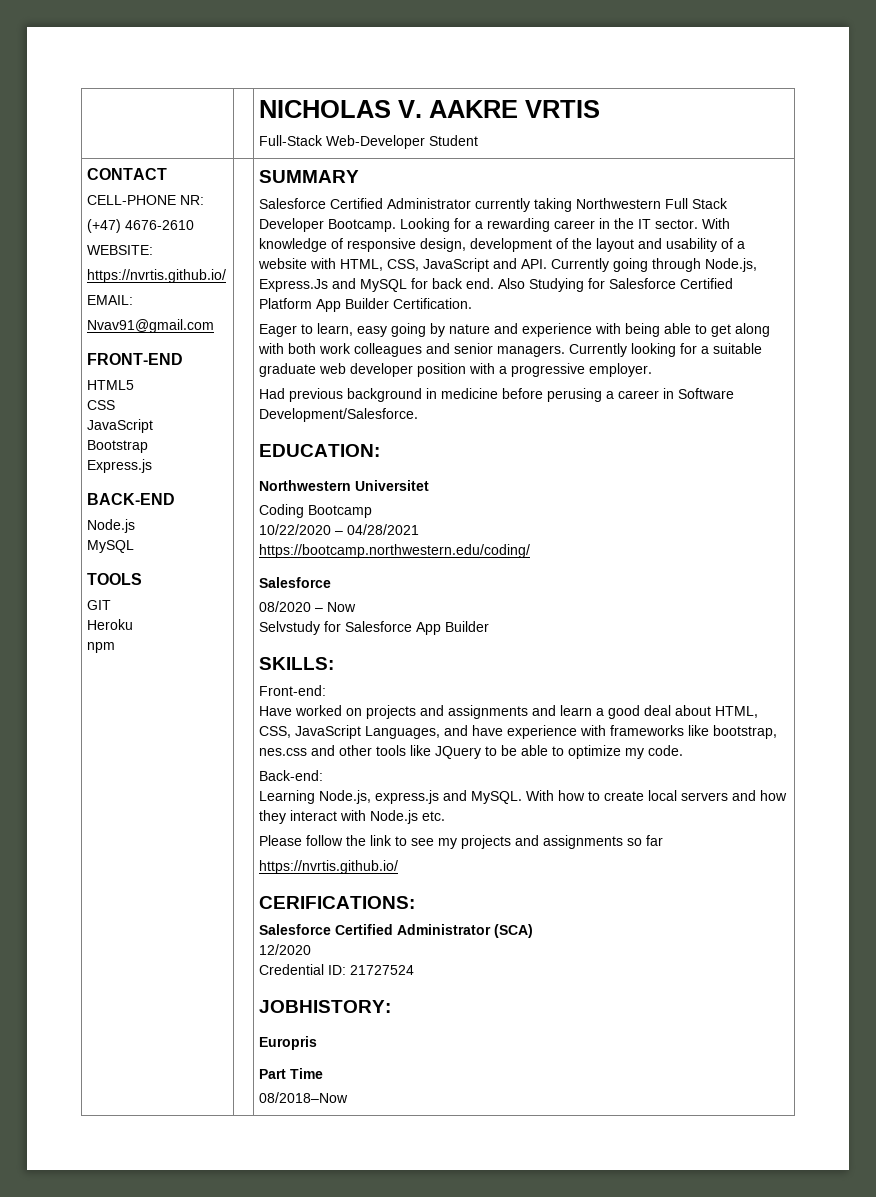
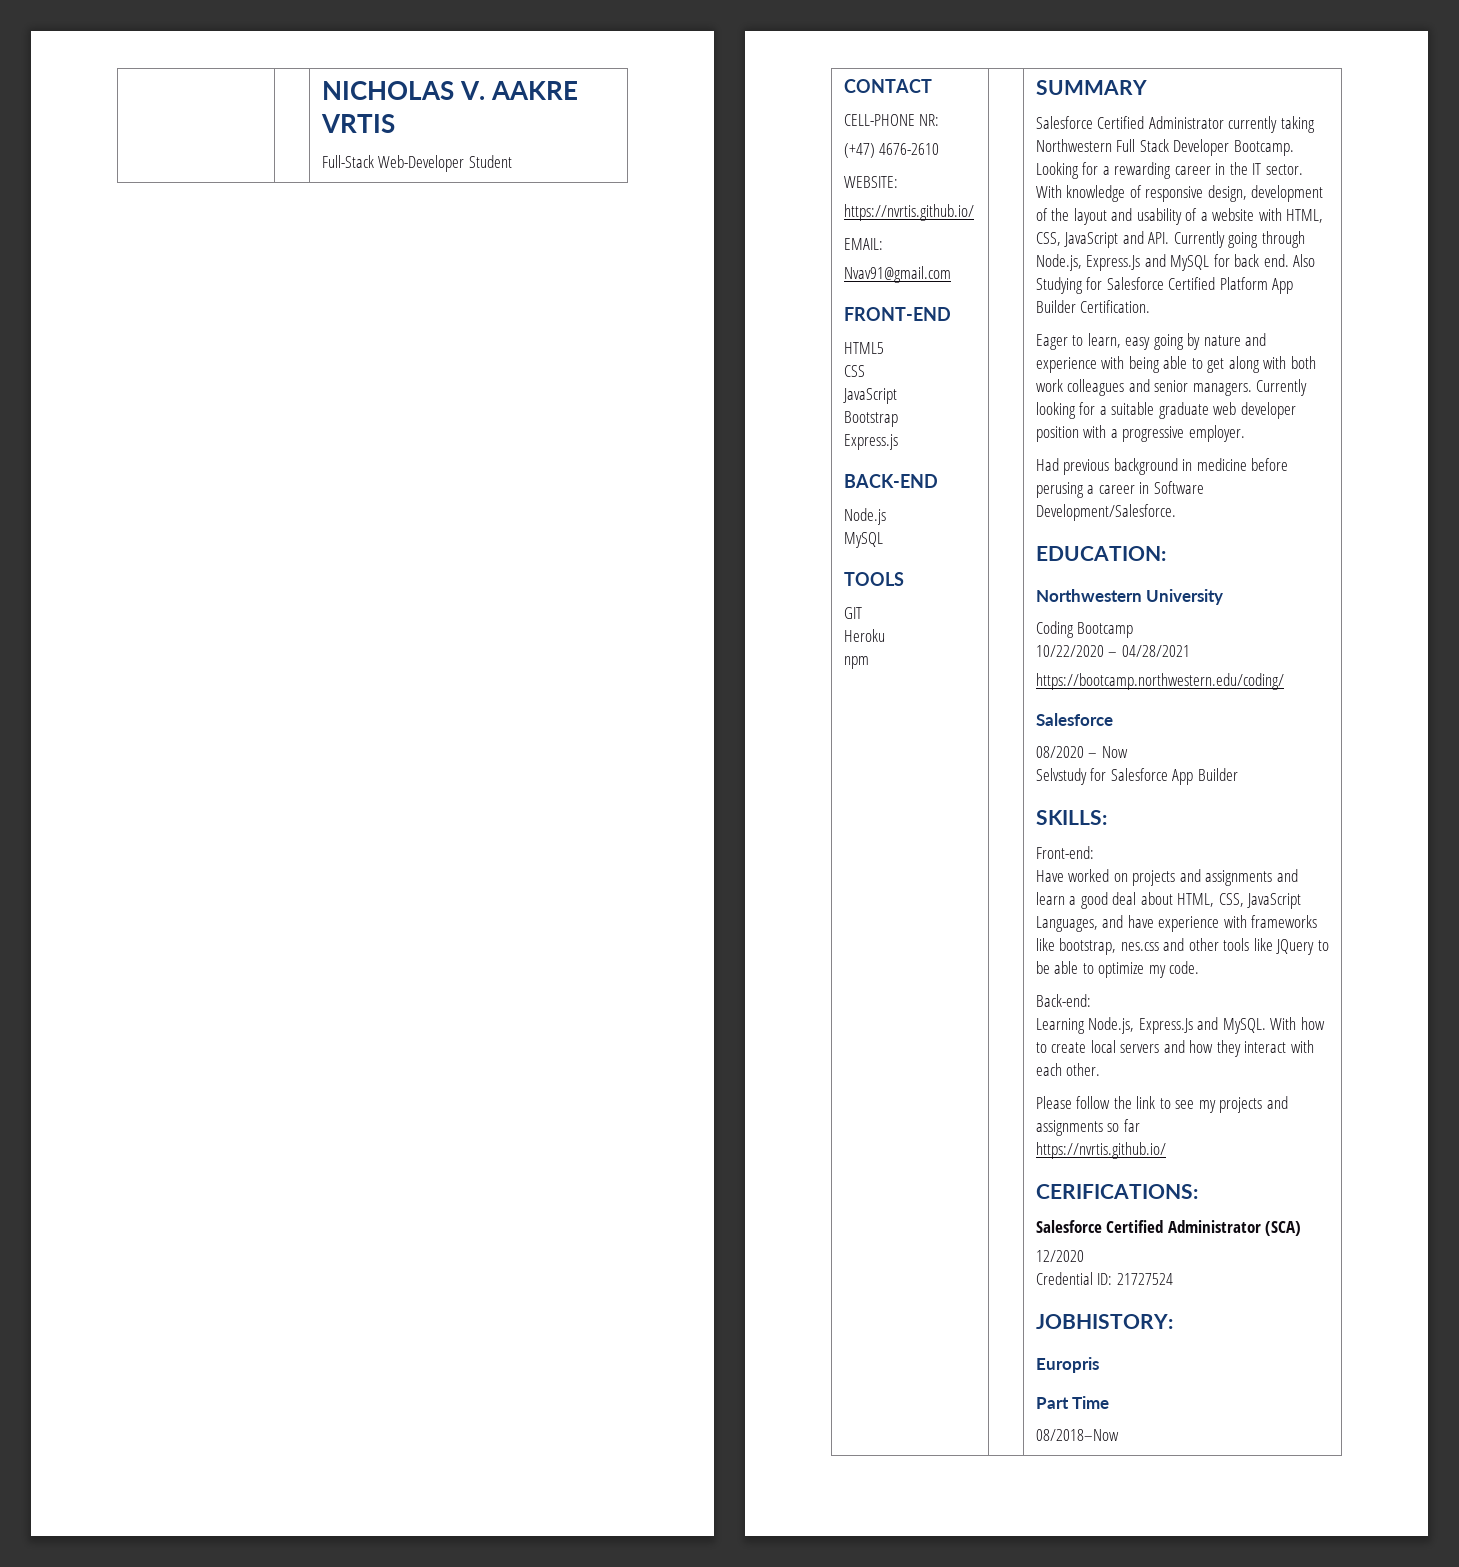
[355,480,430,491] Universitet -> [1146,589,1224,605] University
[375,790,440,804] express.js -> [1138,1018,1193,1034] Express.Js
[370,810,446,824] Node.js etc. -> [1036,1063,1101,1076] each other.

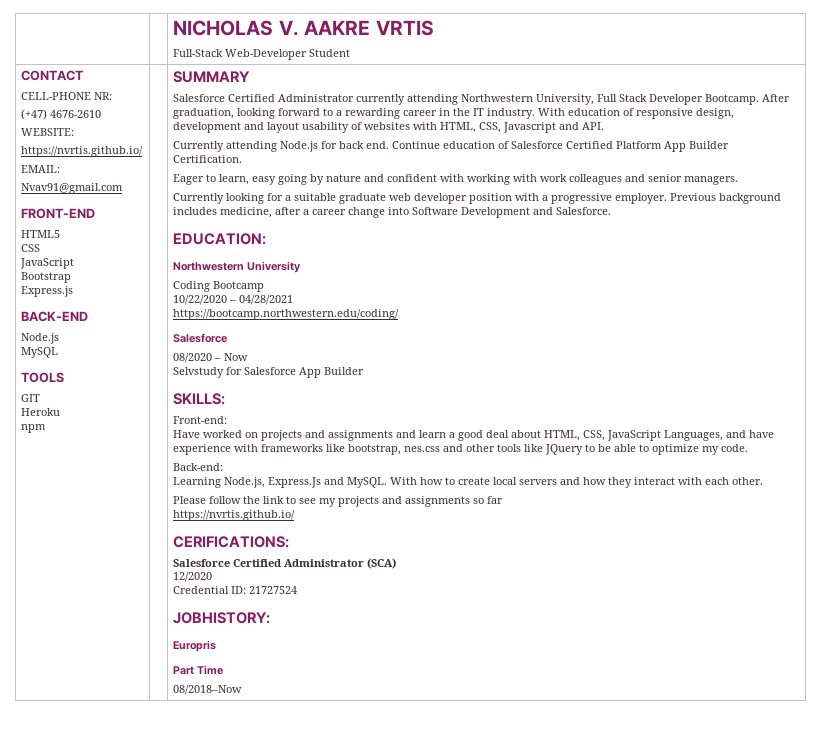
[1280,116,1315,133] [1036,139,1113,152] taking Northwestern -> [407,94,595,105] attending Northwestern University,
[1036,162,1099,179] Looking for -> [762,94,791,102] [173,108,334,119] After graduation, looking forward to
[1265,164,1303,175] [1036,185,1126,202] sector. With knowledge -> [487,108,621,119] industry. With education
[1036,208,1255,225] of the layout and usability of a website -> [244,122,411,133] and layout usability of websites
[1064,232,1119,248] JavaScript -> [503,122,557,133] Javascript
[1173,231,1305,248] [1036,254,1316,271] [1036,277,1103,294] Currently going through Node.js, Express.Js and MySQL for back end. Also Studying for -> [173,141,510,152] // Currently attending Node.js for back end. Continue education of
[1036,356,1316,373] experience with being able to get along with both -> [387,174,538,185] confident with working with
(1252, 389) none -> (739, 180) //
[1036,458,1289,475] [1036,481,1204,498] [1036,504,1177,521] // Had previous background in medicine before perusing a career in Software Development/Salesforce. -> [670,193,782,204] [173,207,612,218] Previous background includes medicine, after a career change into Software Development and Salesforce.

